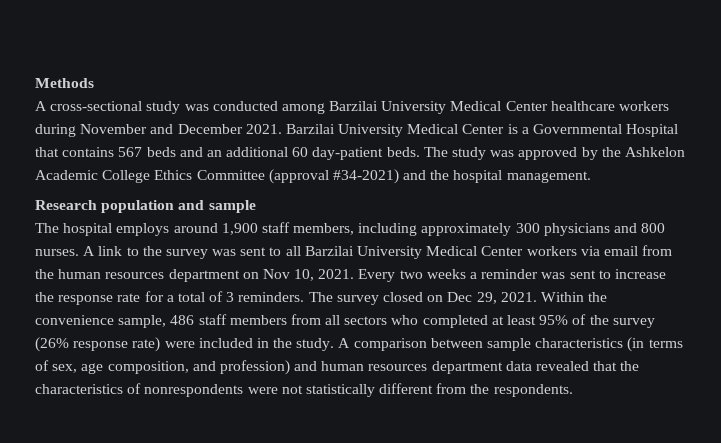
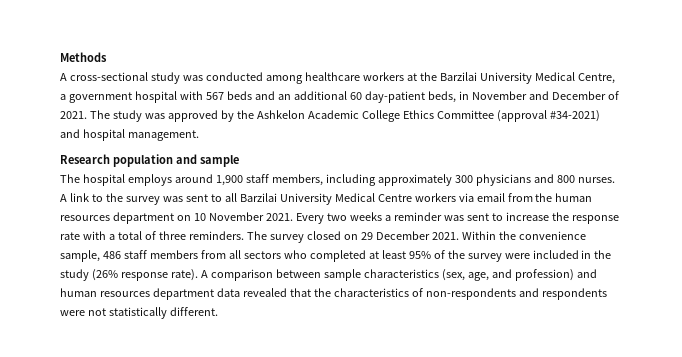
[329,101,670,114] [35,124,679,137] [35,147,115,157] Barzilai University Medical Center healthcare workers during November and December 2021. Barzilai University Medical Center is a Governmental Hospital that contains -> [304,72,615,84] [60,91,203,103] healthcare workers at the Barzilai University Medical Centre, a government hospital with
[386,147,420,157] beds. -> [427,91,619,103] [60,111,87,119] beds, in November and December of 2021.
[430,170,450,180] the -> (80, 133) none
[481,246,524,256] Center -> [377,194,412,202] Centre
[262,269,315,281] Nov 10, -> [193,212,264,221] 10 November
[144,291,164,302] for -> [82,231,106,240] with
[226,292,235,302] 3 -> [158,231,186,240] three
[447,292,497,304] Dec 29, -> [360,231,430,240] 29 December
[35,337,161,352] (26% response rate) -> (502, 257) none
[296,338,335,351] study. -> [60,269,198,281] study (26% response rate).
[627,337,683,352] [35,360,189,374] (in terms of sex, age composition, -> [441,269,489,281] (sex, age,
[144,383,573,397] nonrespondents were not statistically different from the respondents. -> [425,288,607,300] [60,307,218,319] non-respondents and respondents were not statistically different.

